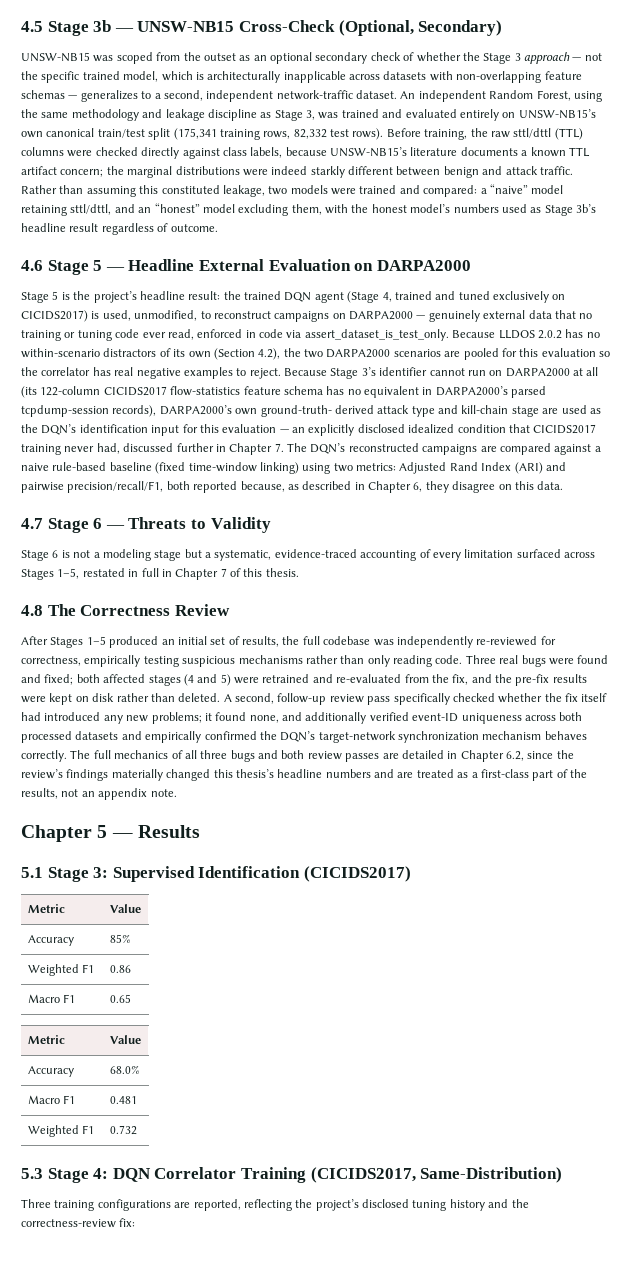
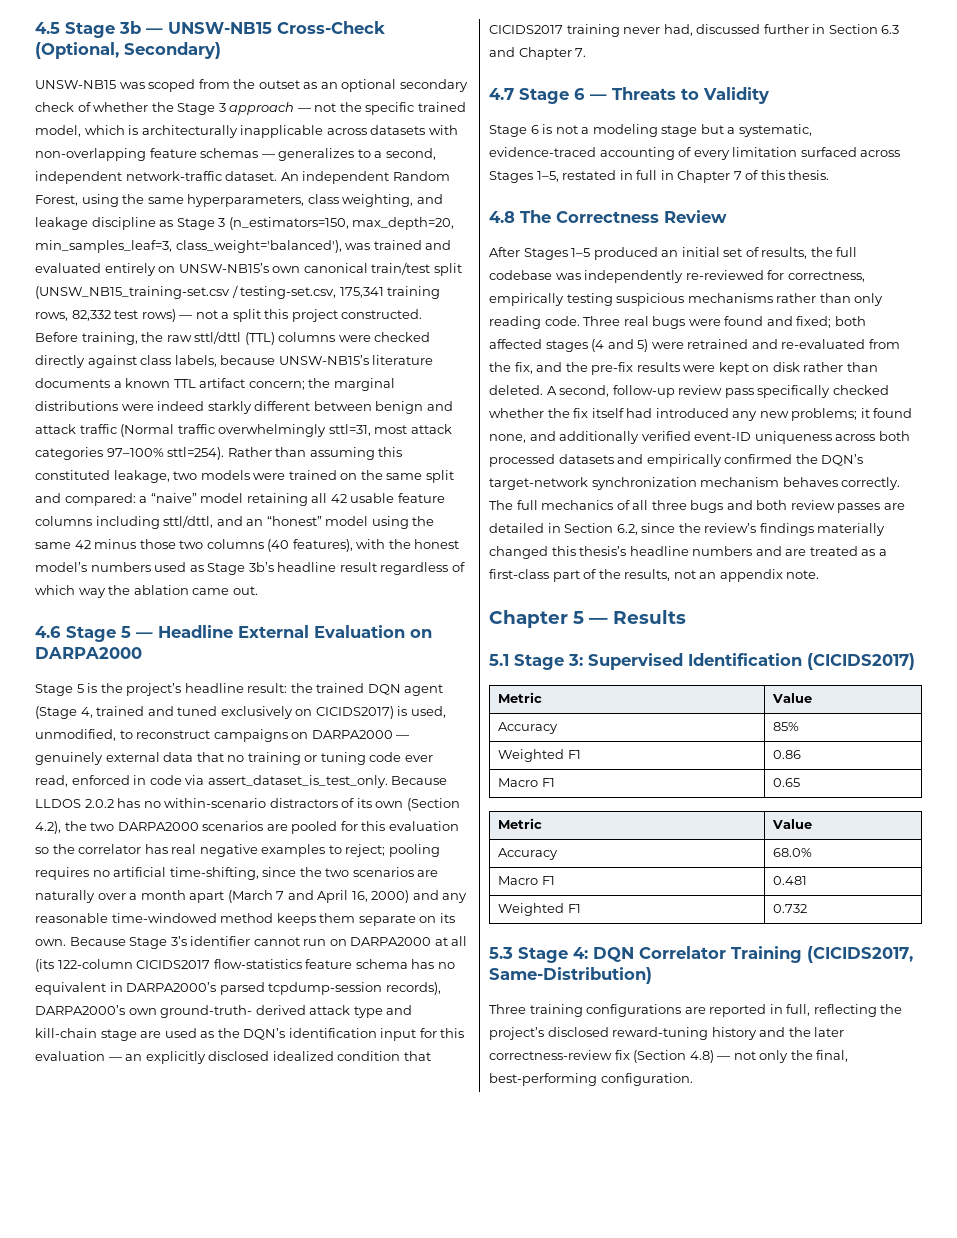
[71,109,139,121] methodology -> [187,194,414,207] hyperparameters, class weighting,
[306,110,315,120] 3, -> [218,217,455,230] [35,240,342,253] 3 (n_estimators=150, max_depth=20, min_samples_leaf=3, class_weight='balanced'),
[173,128,384,140] (175,341 training rows, 82,332 test rows). -> [35,285,441,299] [35,309,423,322] (UNSW_NB15_training-set.csv / testing-set.csv, 175,341 training rows, 82,332 test rows) — not a split this project constructed.
[539,166,573,175] traffic. -> [79,424,452,437] [35,447,225,460] traffic (Normal traffic overwhelmingly sttl=31, most attack categories 97–100% sttl=254).
(397, 189) none -> [340,470,454,483] on the same split
(67, 210) none -> [311,493,445,503] [35,516,160,529] all 42 usable feature columns including
[238,204,322,216] excluding them, -> [371,516,435,529] [35,539,353,552] using the same 42 minus those two columns (40 features),
[170,224,218,232] outcome. -> [35,585,258,598] which way the ablation came out.
[249,368,281,379] reject. -> [345,844,440,857] [35,867,439,880] [35,890,468,903] [35,913,455,926] [35,939,66,946] reject; pooling requires no artificial time-shifting, since the two scenarios are naturally over a month apart (March 7 and April 16, 2000) and any reasonable time-windowed method keeps them separate on its own.
(226, 448) none -> [828,24,900,34] [489,47,515,57] Section 6.3 and
[287,443,601,455] [21,462,566,474] [21,481,564,493] The DQN’s reconstructed campaigns are compared against a naive rule-based baseline (fixed time-window linking) using two metrics: Adjusted Rand Index (ARI) and pairwise precision/recall/F1, both reported because, as described in Chapter 6, they disagree on this data. -> (587, 52) none
[460,750,504,762] Chapter -> [564,523,614,533] Section
[193,1199,241,1211] reported, -> [709,1004,811,1017] reported in full,
[412,1200,447,1211] tuning -> [612,1027,709,1040] reward-tuning
[21,1218,136,1228] correctness-review fix: -> [814,1027,845,1037] [489,1050,849,1063] [489,1073,693,1086] later correctness-review fix (Section 4.8) — not only the final, best-performing configuration.

